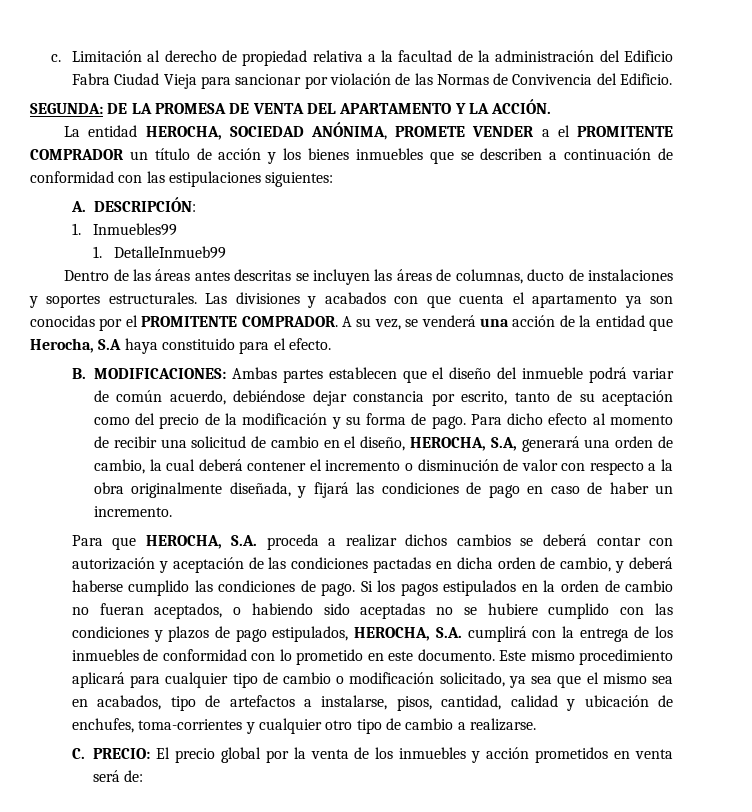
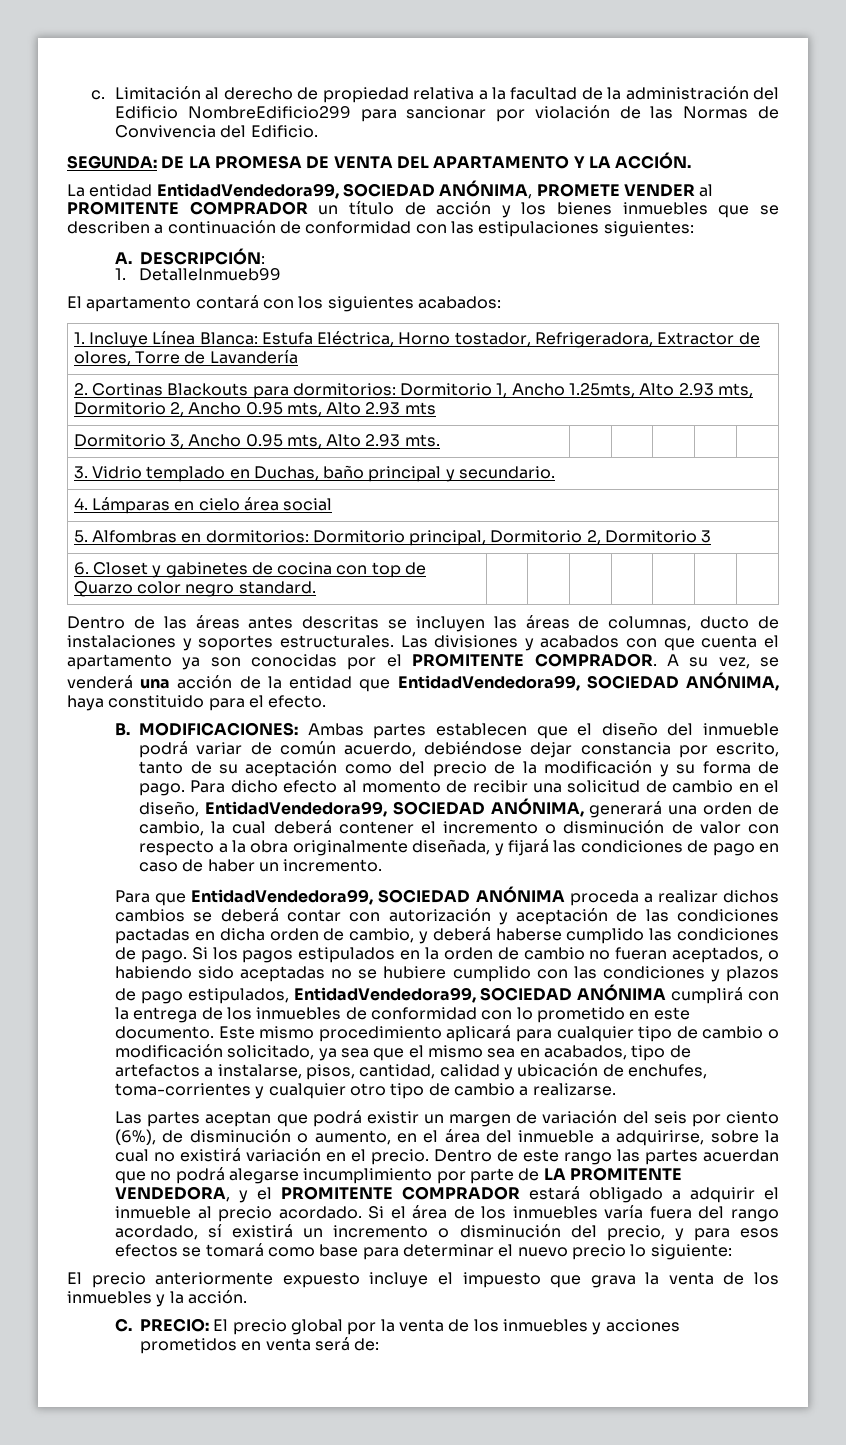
[71,73,197,89] Fabra Ciudad Vieja -> [187,106,351,119] NombreEdificio299
[145,126,222,140] HEROCHA, -> [156,183,339,199] EntidadVendedora99,
[541,125,570,137] a el -> [699,184,714,197] al
[92,223,177,236] [92,246,226,259] Inmuebles99 // 1. DetalleInmueb99 -> [139,268,282,281] [67,295,501,312] [73,331,760,348] [73,350,298,366] [73,383,754,399] [73,402,436,417] [73,434,440,449] [73,465,556,482] [73,497,333,514] [73,530,712,546] [73,562,427,578] [73,581,316,597] DetalleInmueb99 // El apartamento contará con los siguientes acabados: // 1. Incluye Línea Blanca: Estufa Eléctrica, Horno tostador, Refrigeradora, Extractor de olores, Torre de Lavandería // 2. Cortinas Blackouts para dormitorios: Dormitorio 1, Ancho 1.25mts, Alto 2.93 mts, Dormitorio 2, Ancho 0.95 mts, Alto 2.93 mts // Dormitorio 3, Ancho 0.95 mts, Alto 2.93 mts. | | | | | // 3. Vidrio templado en Duchas, baño principal y secundario. // 4. Lámparas en cielo área social // 5. Alfombras en dormitorios: Dormitorio principal, Dormitorio 2, Dormitorio 3 // 6. Closet y gabinetes de cocina con top de Quarzo color negro standard. | | | | | | |
[30,338,122,353] Herocha, S.A -> [397,672,779,691] EntidadVendedora99, SOCIEDAD ANÓNIMA,
[410,437,517,451] HEROCHA, S.A, -> [204,798,584,817] EntidadVendedora99, SOCIEDAD ANÓNIMA,
[145,535,258,549] HEROCHA, S.A. -> [191,886,565,905] EntidadVendedora99, SOCIEDAD ANÓNIMA
[354,627,462,641] HEROCHA, S.A. -> [293,984,667,1003] EntidadVendedora99, SOCIEDAD ANÓNIMA
(536, 724) none -> [115,1110,779,1127] [115,1129,780,1146] [115,1148,779,1165] [115,1167,682,1184] [115,1186,780,1203] [115,1205,780,1222] [115,1224,780,1241] [115,1243,732,1260] [67,1272,780,1288] [67,1290,247,1307] // Las partes aceptan que podrá existir un margen de variación del seis por ciento (6%), de disminución o aumento, en el área del inmueble a adquirirse, sobre la cual no existirá variación en el precio. Dentro de este rango las partes acuerdan que no podrá alegarse incumplimiento por parte de LA PROMITENTE VENDEDORA, y el PROMITENTE COMPRADOR estará obligado a adquirir el inmueble al precio acordado. Si el área de los inmuebles varía fuera del rango acordado, sí existirá un incremento o disminución del precio, y para esos efectos se tomará como base para determinar el nuevo precio lo siguiente: // El precio anteriormente expuesto incluye el impuesto que grava la venta de los inmuebles y la acción.
[486,747,530,759] acción -> [605,1319,680,1332] acciones

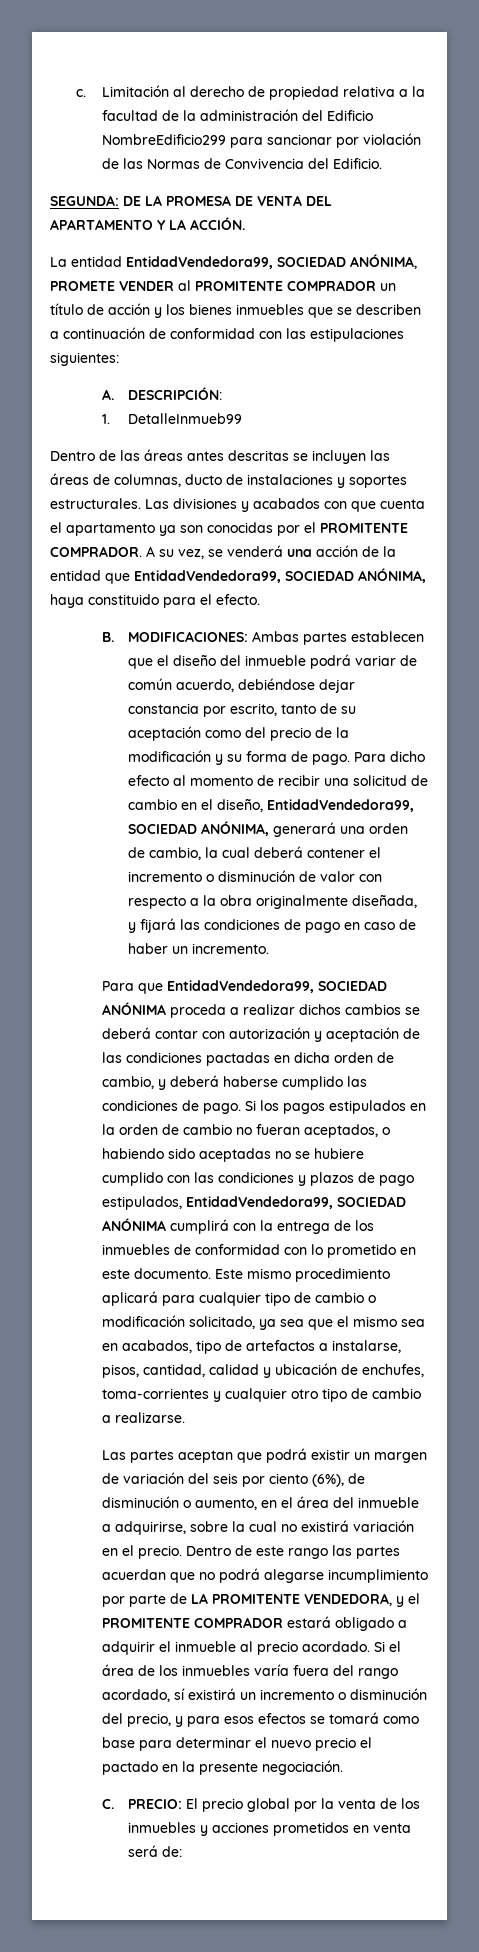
[67,295,501,312] [73,331,760,348] [73,350,298,366] [73,383,754,399] [73,402,436,417] [73,434,440,449] [73,465,556,482] [73,497,333,514] [73,530,712,546] [73,562,427,578] [73,581,316,597] // El apartamento contará con los siguientes acabados: // 1. Incluye Línea Blanca: Estufa Eléctrica, Horno tostador, Refrigeradora, Extractor de olores, Torre de Lavandería // 2. Cortinas Blackouts para dormitorios: Dormitorio 1, Ancho 1.25mts, Alto 2.93 mts, Dormitorio 2, Ancho 0.95 mts, Alto 2.93 mts // Dormitorio 3, Ancho 0.95 mts, Alto 2.93 mts. | | | | | // 3. Vidrio templado en Duchas, baño principal y secundario. // 4. Lámparas en cielo área social // 5. Alfombras en dormitorios: Dormitorio principal, Dormitorio 2, Dormitorio 3 // 6. Closet y gabinetes de cocina con top de Quarzo color negro standard. | | | | | | | -> (243, 418) none
[630,1244,732,1260] [67,1272,780,1288] [67,1290,247,1307] lo siguiente: // El precio anteriormente expuesto incluye el impuesto que grava la venta de los inmuebles y la acción. -> [360,1737,373,1748] [102,1760,344,1775] el pactado en la presente negociación.

